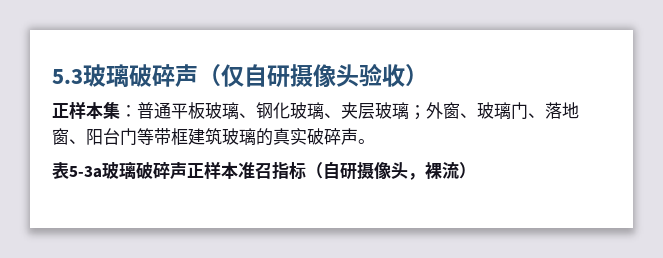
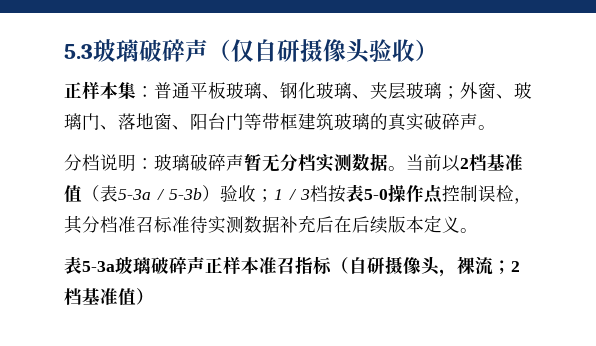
(375, 141) none -> [64,153,523,172] [64,184,532,204] [64,215,478,234] // 分档说明：玻璃破碎声暂无分档实测数据。当前以2档基准值（表5-3a / 5-3b）验收；1 / 3档按表5-0操作点控制误检，其分档准召标准待实测数据补充后在后续版本定义。
(459, 170) none -> [493,260,520,274] [64,288,136,306] ；2档基准值

